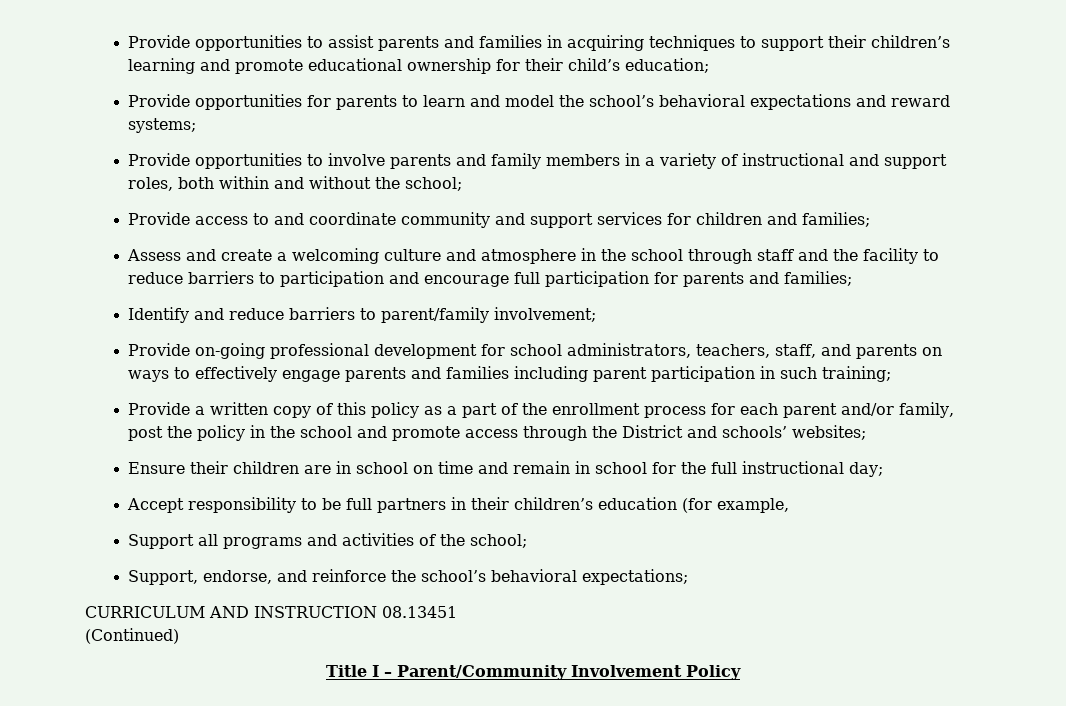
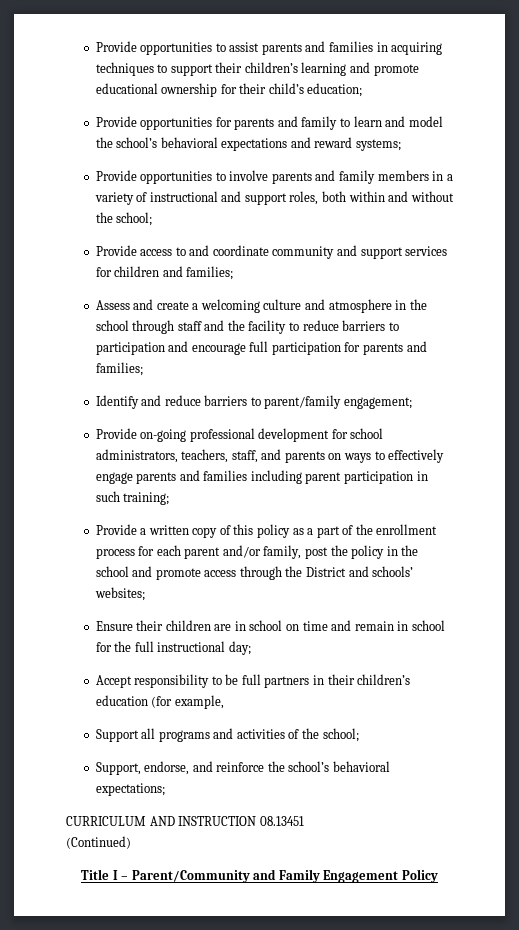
(398, 102) none -> [277,116,338,130] and family
[494,307,597,322] involvement; -> [343,397,412,409] engagement;
[571,665,682,677] Involvement -> [253,869,399,883] and Family Engagement

